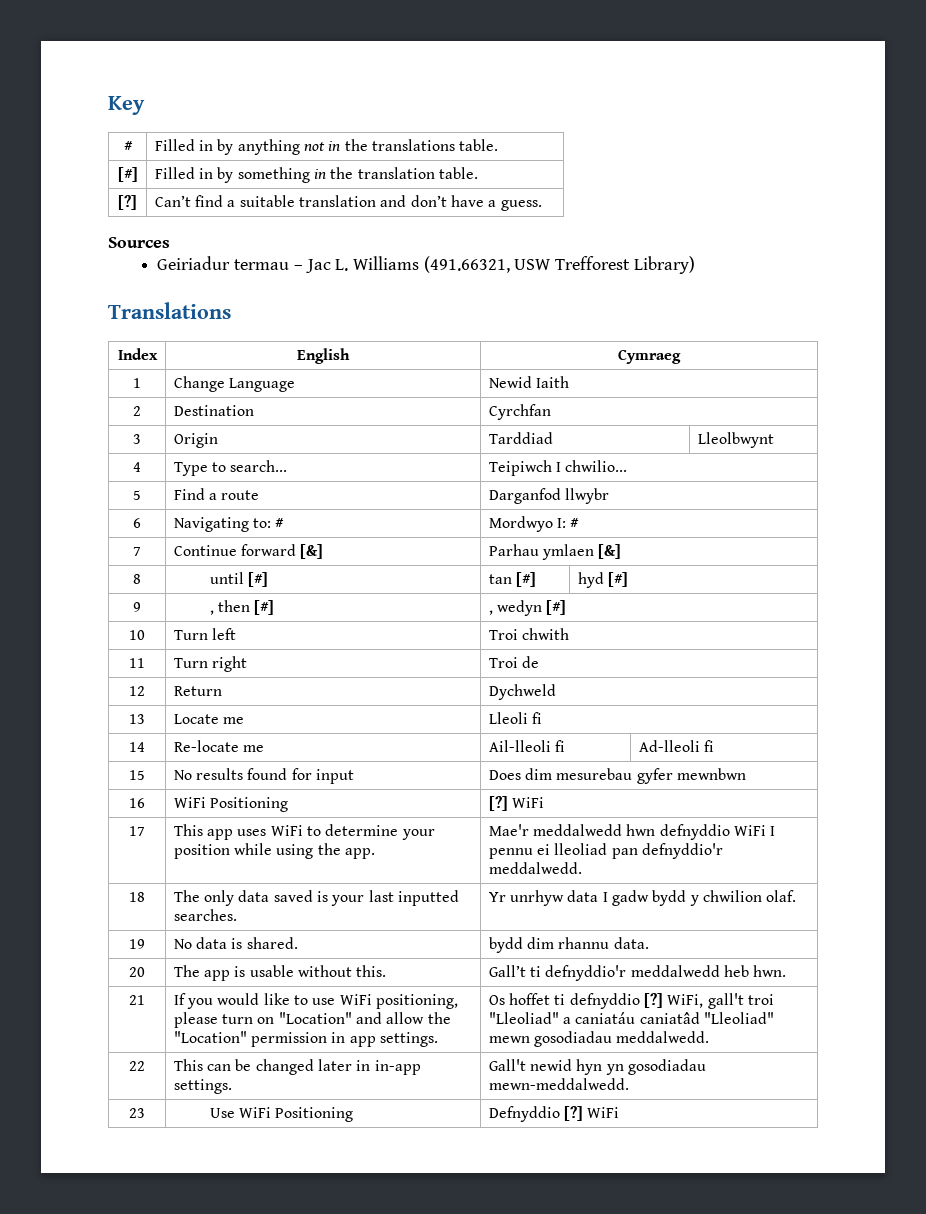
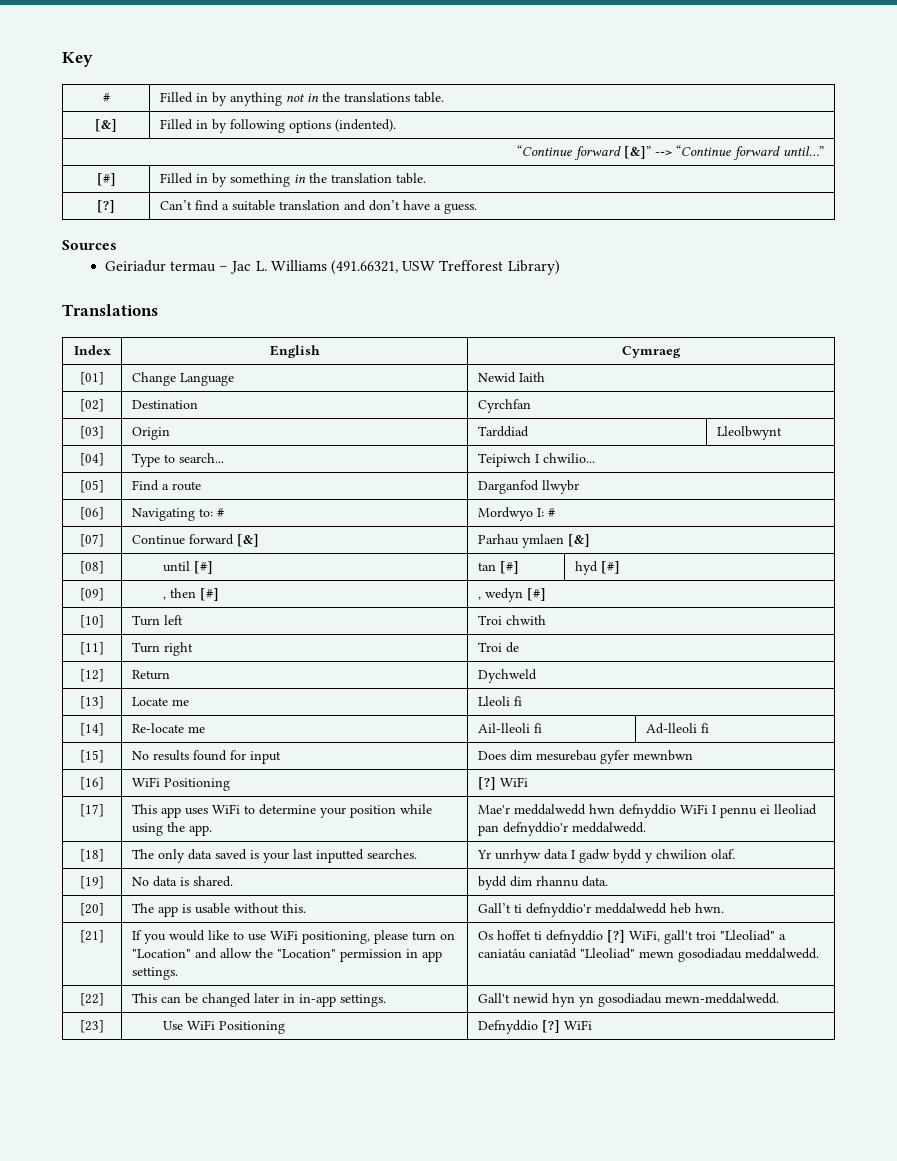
(499, 145) none -> [95,119,117,132] [159,119,396,133] [517,145,825,160] // [&] | Filled in by following options (indented). // “Continue forward [&]” --> “Continue forward until…”
[133,378,141,388] 1 -> [80,372,104,385] [01]
[133,406,141,416] 2 -> [80,399,104,412] [02]
[133,434,141,444] 3 -> [80,426,104,439] [03]
[133,462,141,472] 4 -> [80,453,104,466] [04]
[133,490,141,500] 5 -> [80,480,104,493] [05]
[133,518,141,528] 6 -> [80,507,104,520] [06]
[133,547,141,556] 7 -> [80,534,104,547] [07]
[133,574,141,584] 8 -> [80,561,104,574] [08]
[133,602,141,612] 9 -> [80,588,104,601] [09]
[129,630,145,640] 10 -> [80,615,104,628] [10]
[129,658,145,668] 11 -> [80,642,104,655] [11]
[129,686,145,696] 12 -> [80,669,104,682] [12]
[129,714,145,724] 13 -> [80,696,104,709] [13]
[129,742,145,752] 14 -> [80,723,104,736] [14]
[129,770,145,780] 15 -> [80,750,104,763] [15]
[129,798,145,808] 16 -> [80,777,104,790] [16]
[129,826,145,836] 17 -> [80,804,104,817] [17]
[129,892,145,902] 18 -> [80,849,104,862] [18]
[129,939,145,949] 19 -> [80,876,104,889] [19]
[129,967,145,977] 20 -> [80,903,104,916] [20]
[129,995,145,1005] 21 -> [80,930,104,943] [21]
[129,1061,145,1071] 22 -> [80,993,104,1006] [22]
[129,1108,145,1118] 23 -> [80,1020,104,1033] [23]

